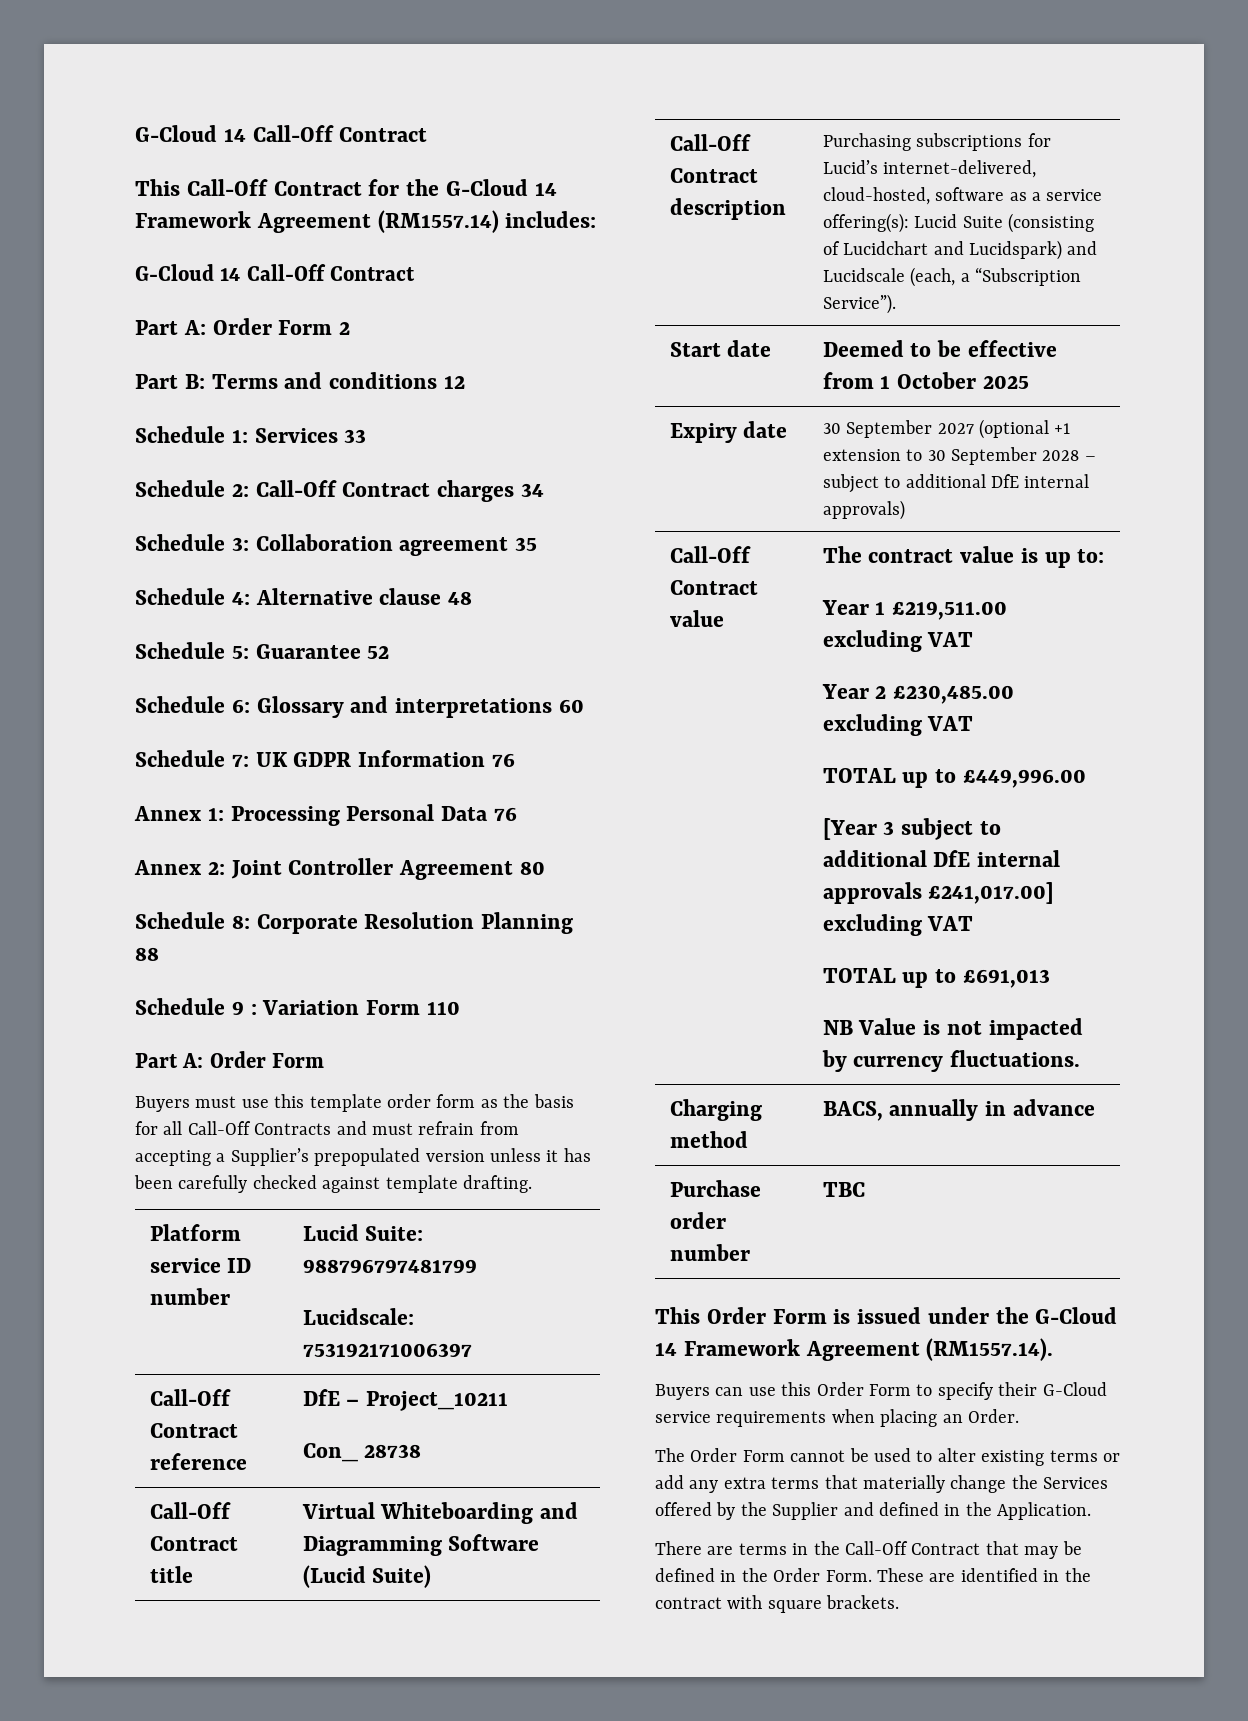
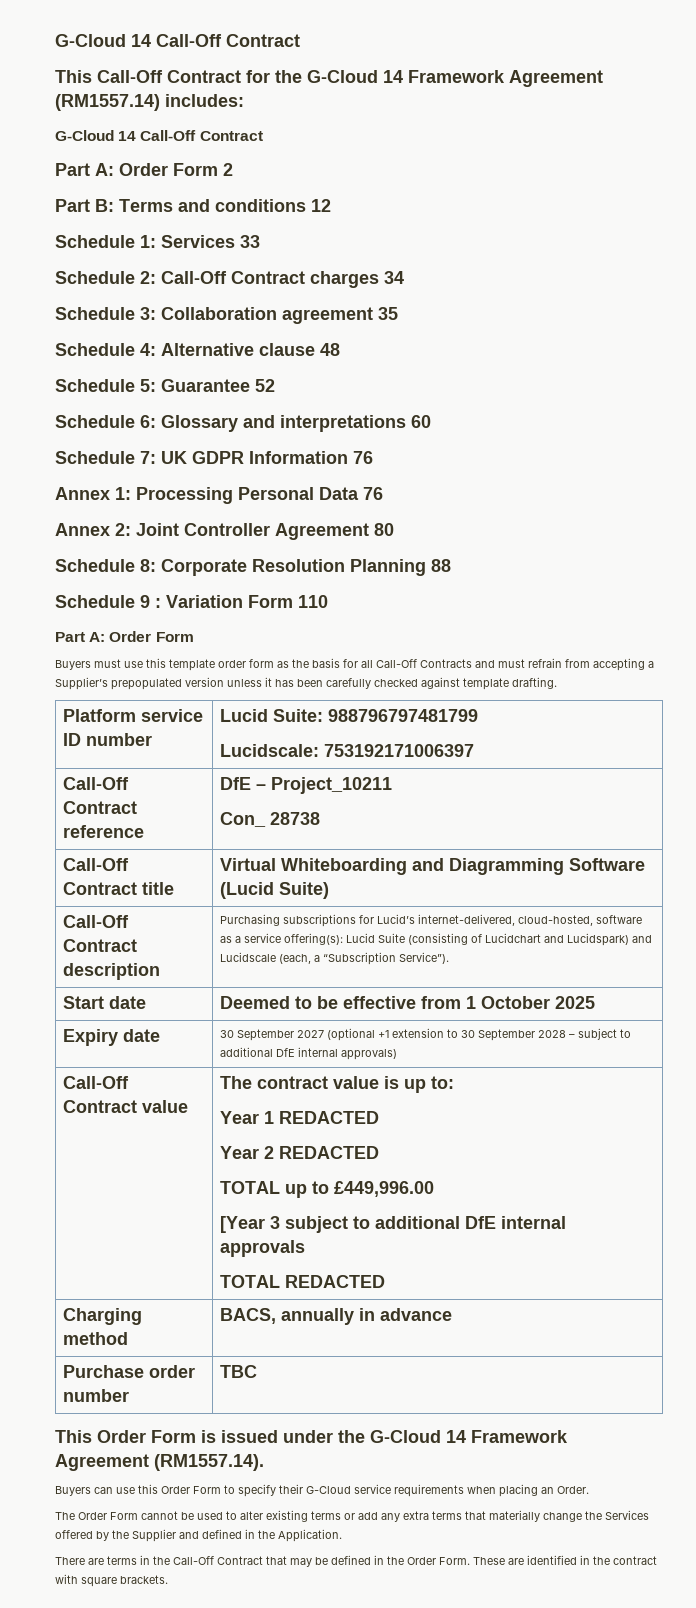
[892,601,1008,620] [822,630,974,652] £219,511.00 excluding VAT -> [278,1111,379,1124] REDACTED
[893,685,1015,704] [822,714,974,736] £230,485.00 excluding VAT -> [278,1146,379,1159] REDACTED
[928,882,1055,904] [822,914,974,936] [822,968,1050,988] [822,1018,1083,1040] [821,1050,1081,1072] £241,017.00] excluding VAT // TOTAL up to £691,013 // NB Value is not impacted by currency fluctuations. -> [219,1275,385,1288] // TOTAL REDACTED

